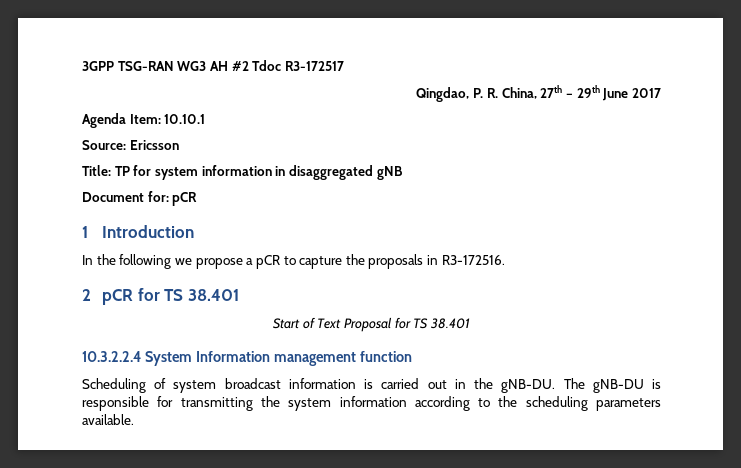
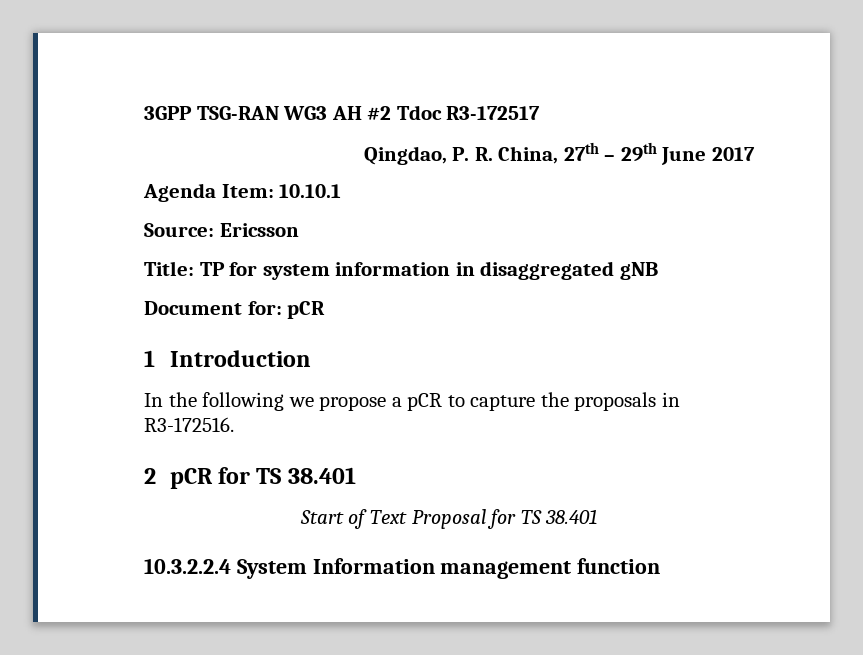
[82,378,661,393] [82,396,661,411] [82,414,134,425] // Scheduling of system broadcast information is carried out in the gNB-DU. The gNB-DU is responsible for transmitting the system information according to the scheduling parameters available. -> (661, 566) none

